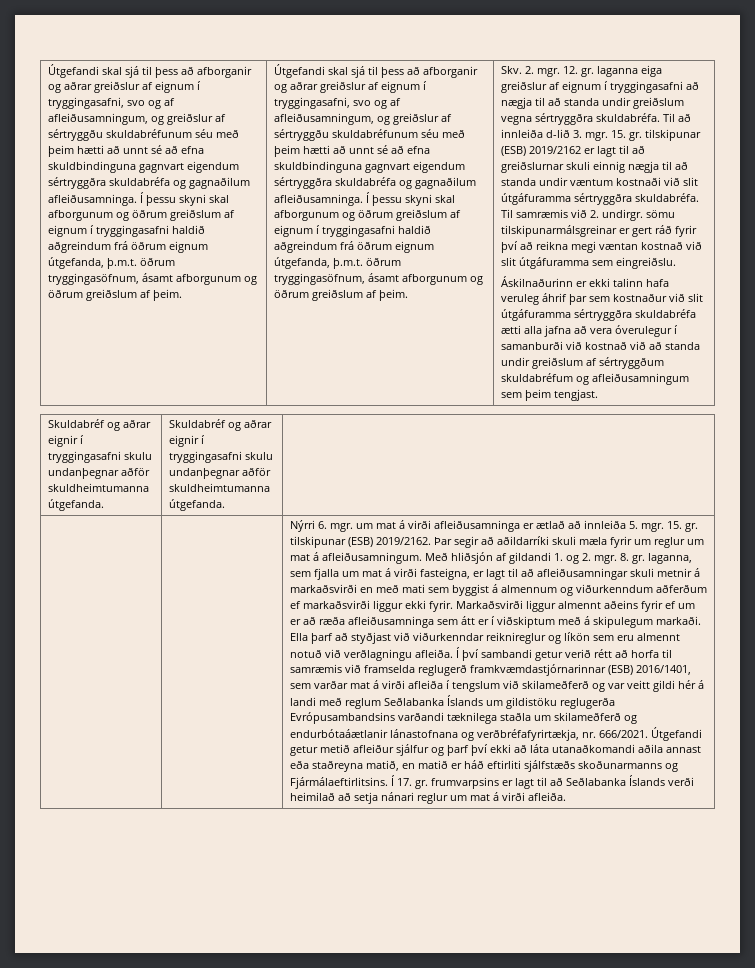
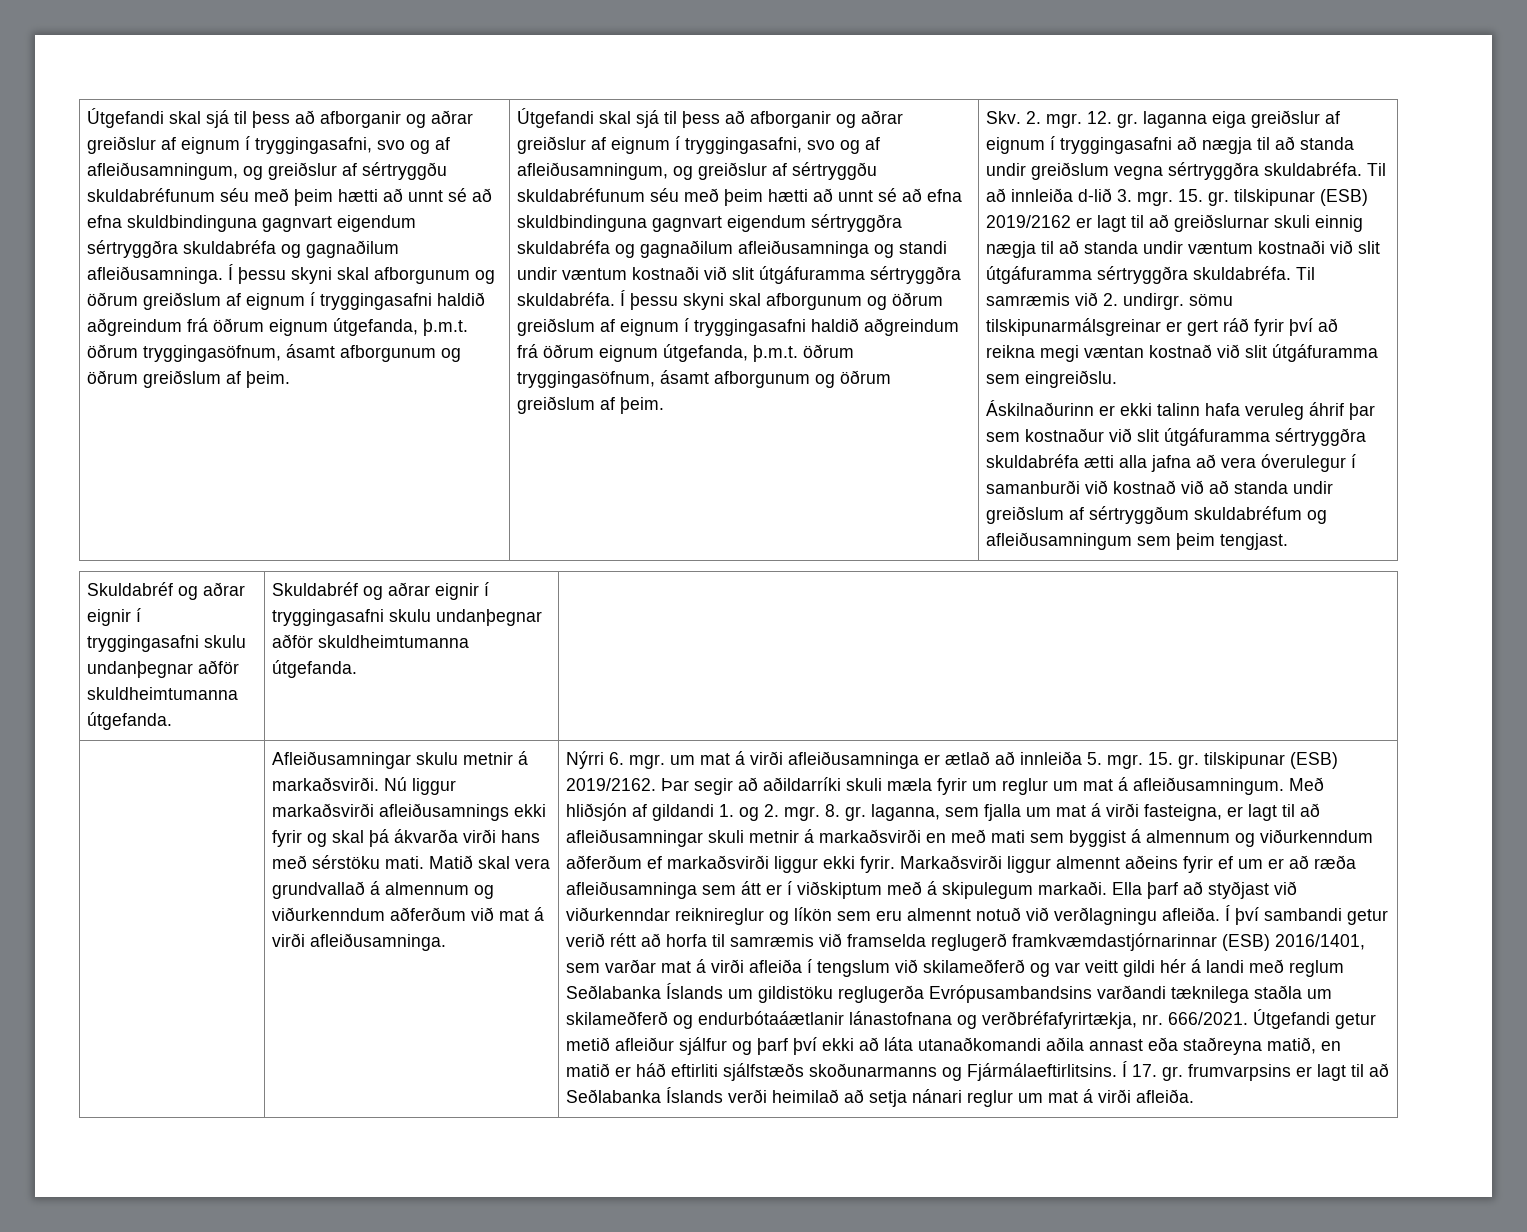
[273,194,363,206] afleiðusamninga. -> [738,240,948,258] [517,266,962,284] [517,292,616,306] afleiðusamninga og standi undir væntum kostnaði við slit útgáfuramma sértryggðra skuldabréfa.
(225, 505) none -> [272,751,529,769] [272,777,457,795] [272,803,547,821] [272,829,541,847] [272,855,551,869] [272,881,495,899] [272,907,545,921] [272,933,447,951] Afleiðusamningar skulu metnir á markaðsvirði. Nú liggur markaðsvirði afleiðusamnings ekki fyrir og skal þá ákvarða virði hans með sérstöku mati. Matið skal vera grundvallað á almennum og viðurkenndum aðferðum við mat á virði afleiðusamninga.

